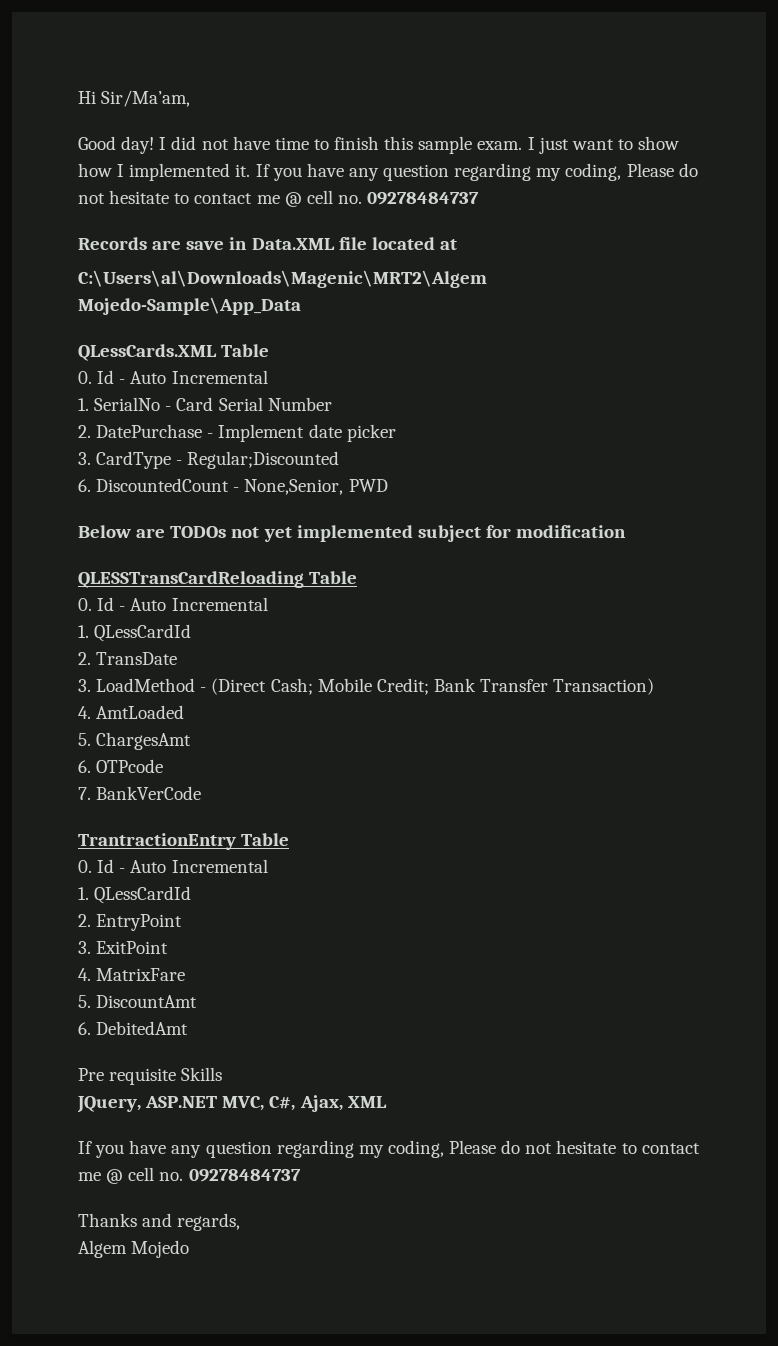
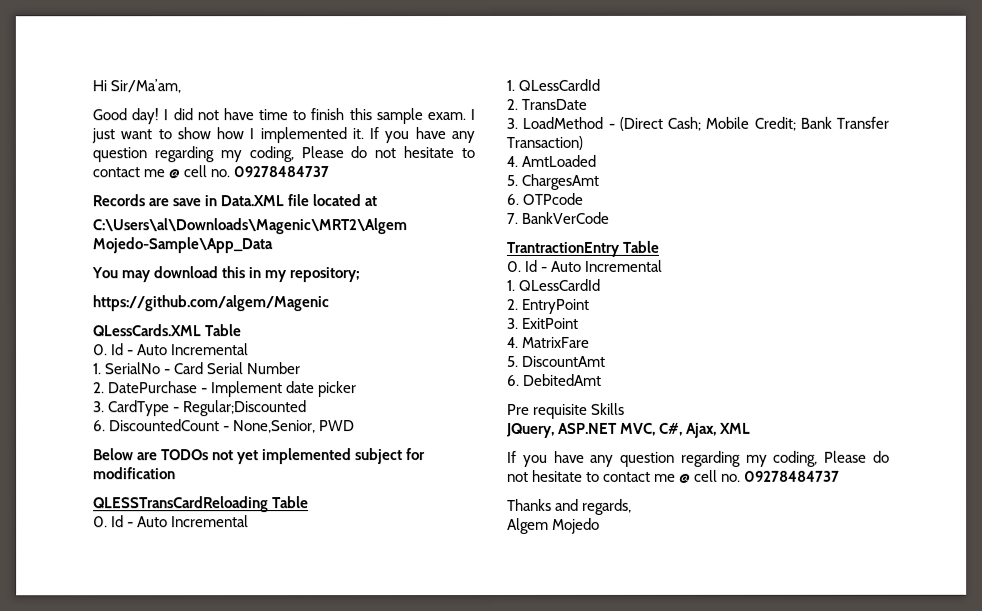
(301, 306) none -> [91,266,361,283] [92,295,330,312] // You may download this in my repository; // https://github.com/algem/Magenic

